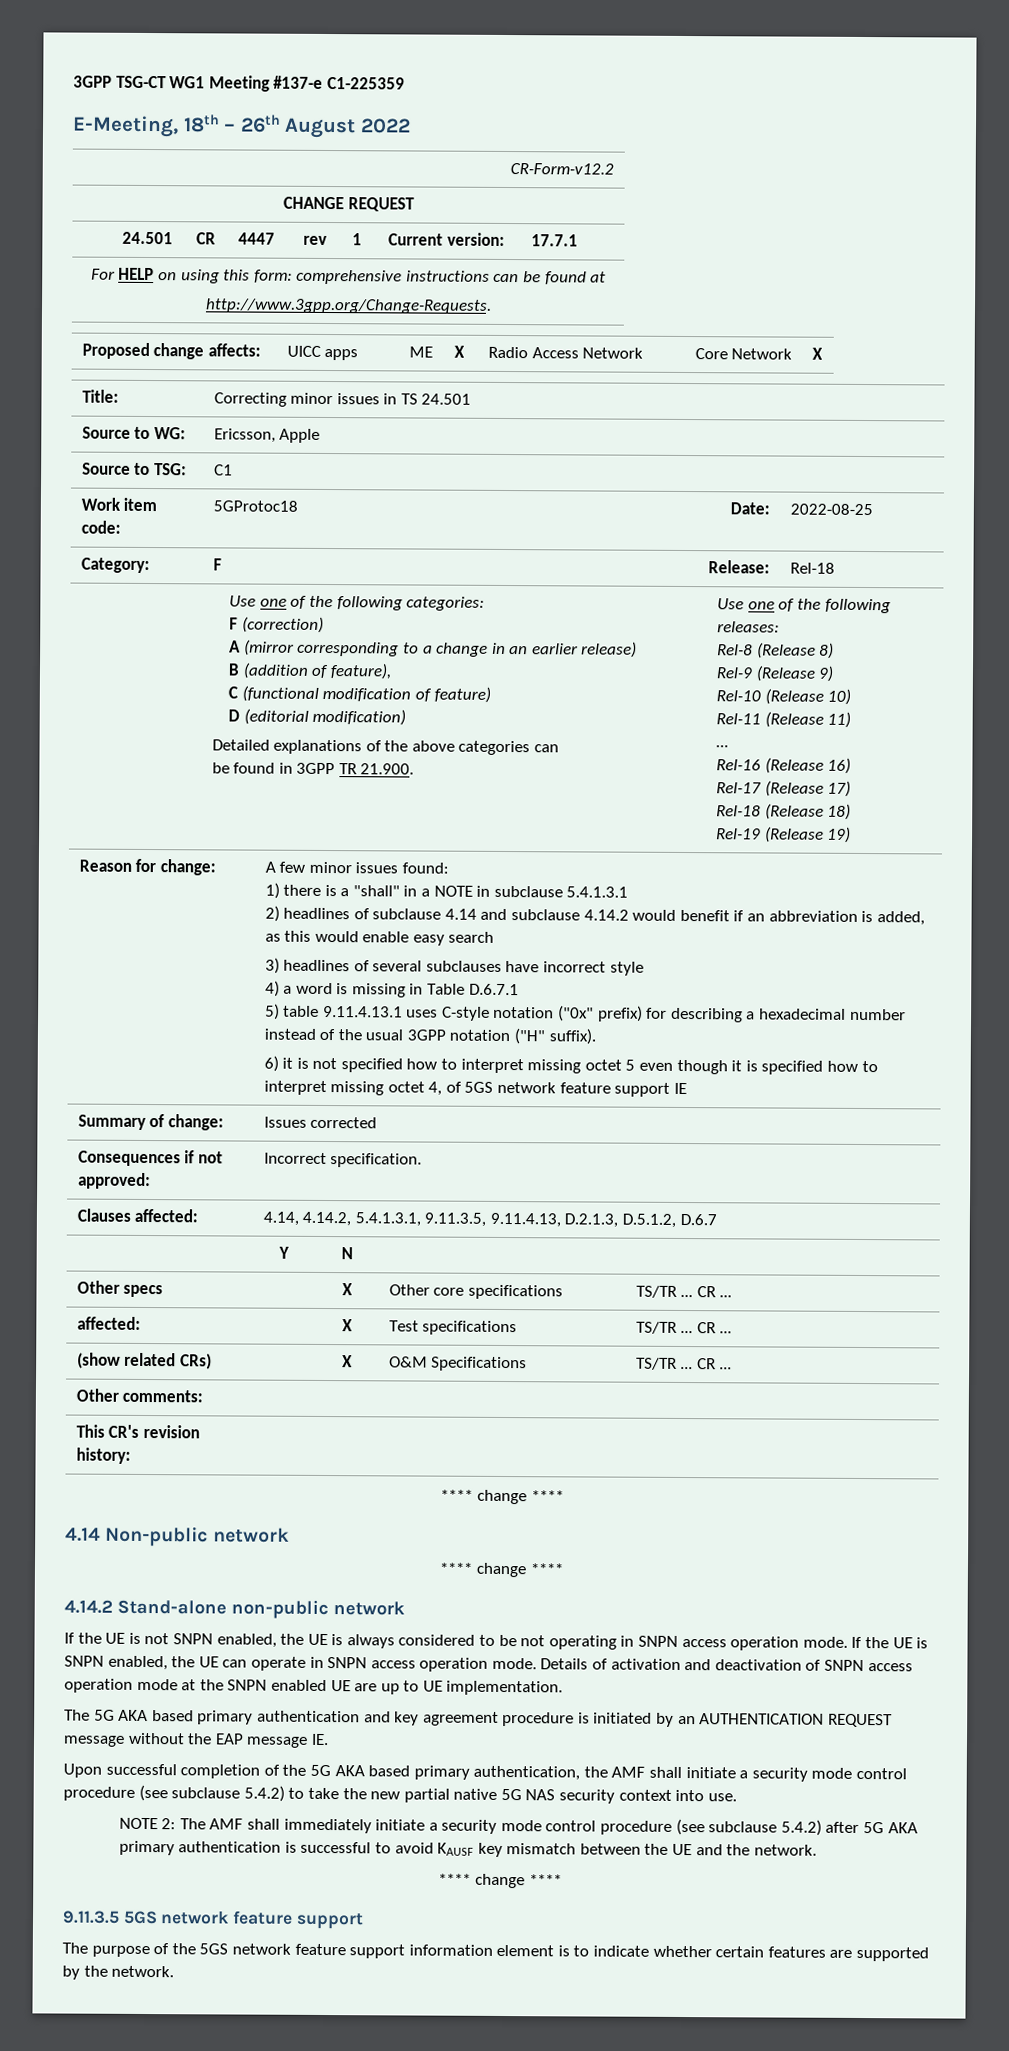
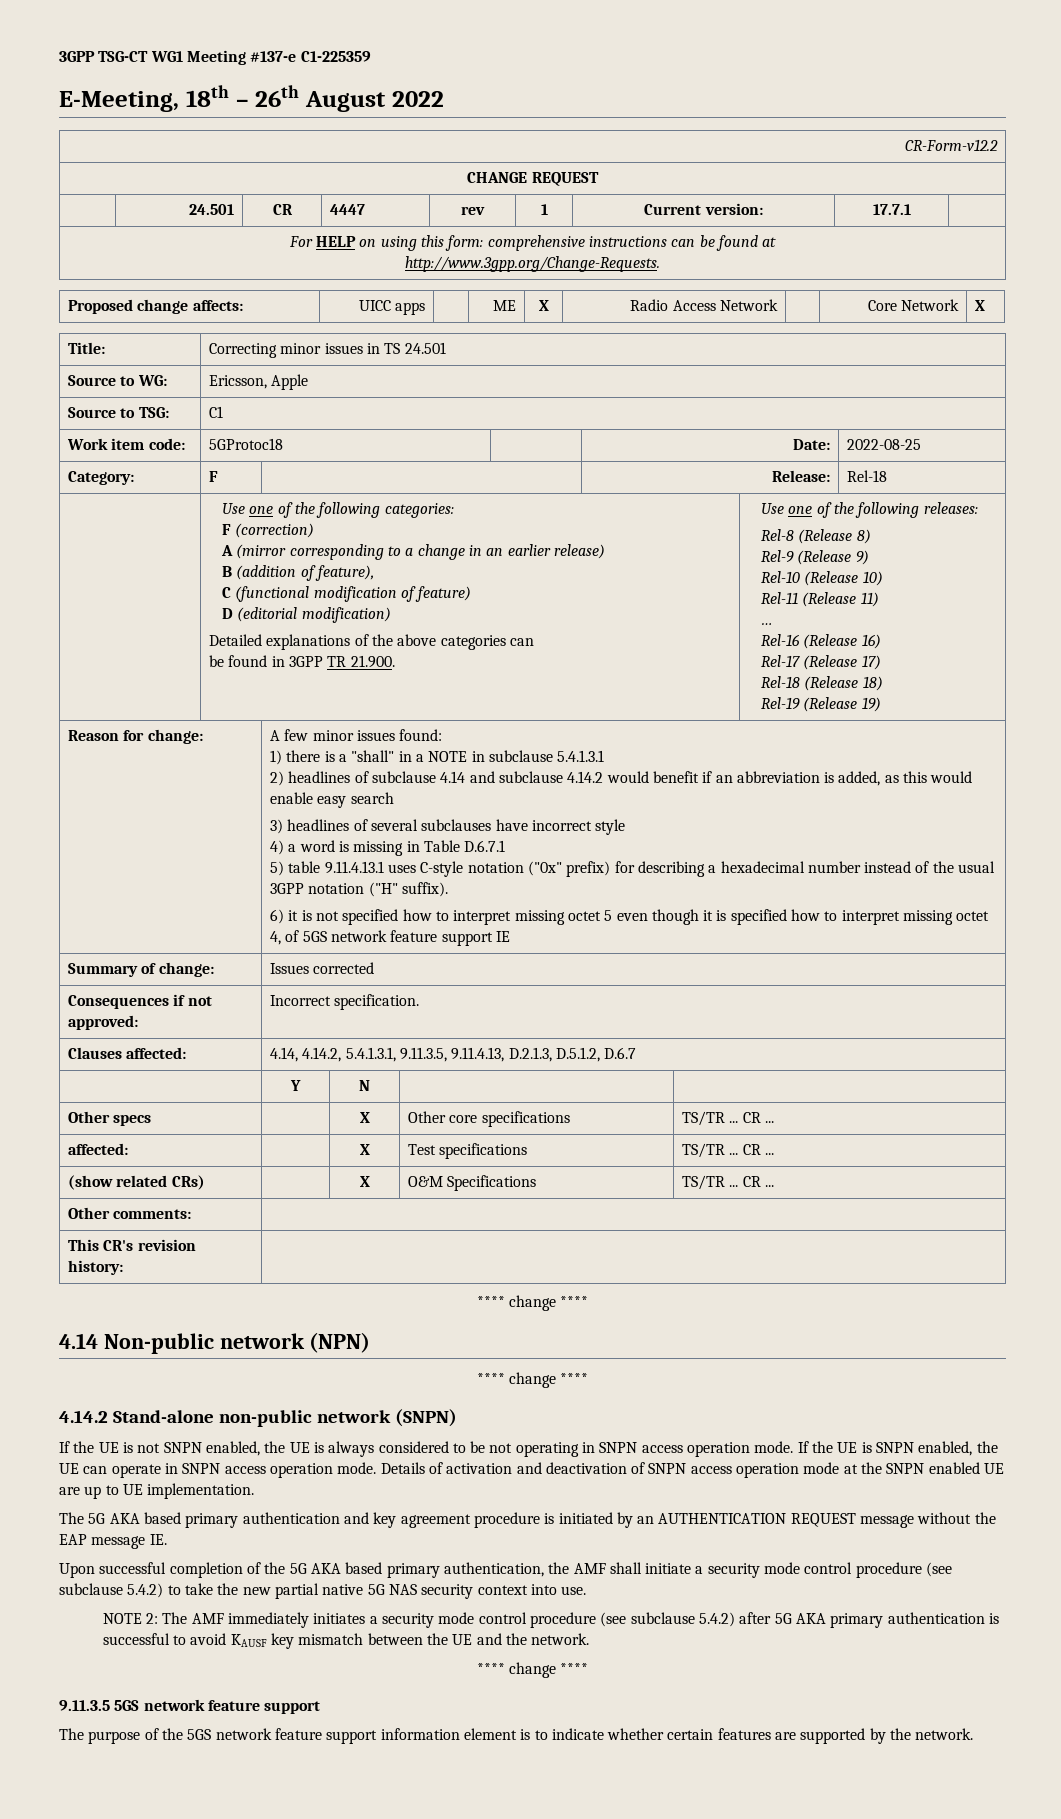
(290, 1535) none -> [309,1332,371,1353] (NPN)
(405, 1608) none -> [394,1409,457,1427] (SNPN)
[246,1818,426,1834] shall immediately initiate -> [228,1612,366,1628] immediately initiates

